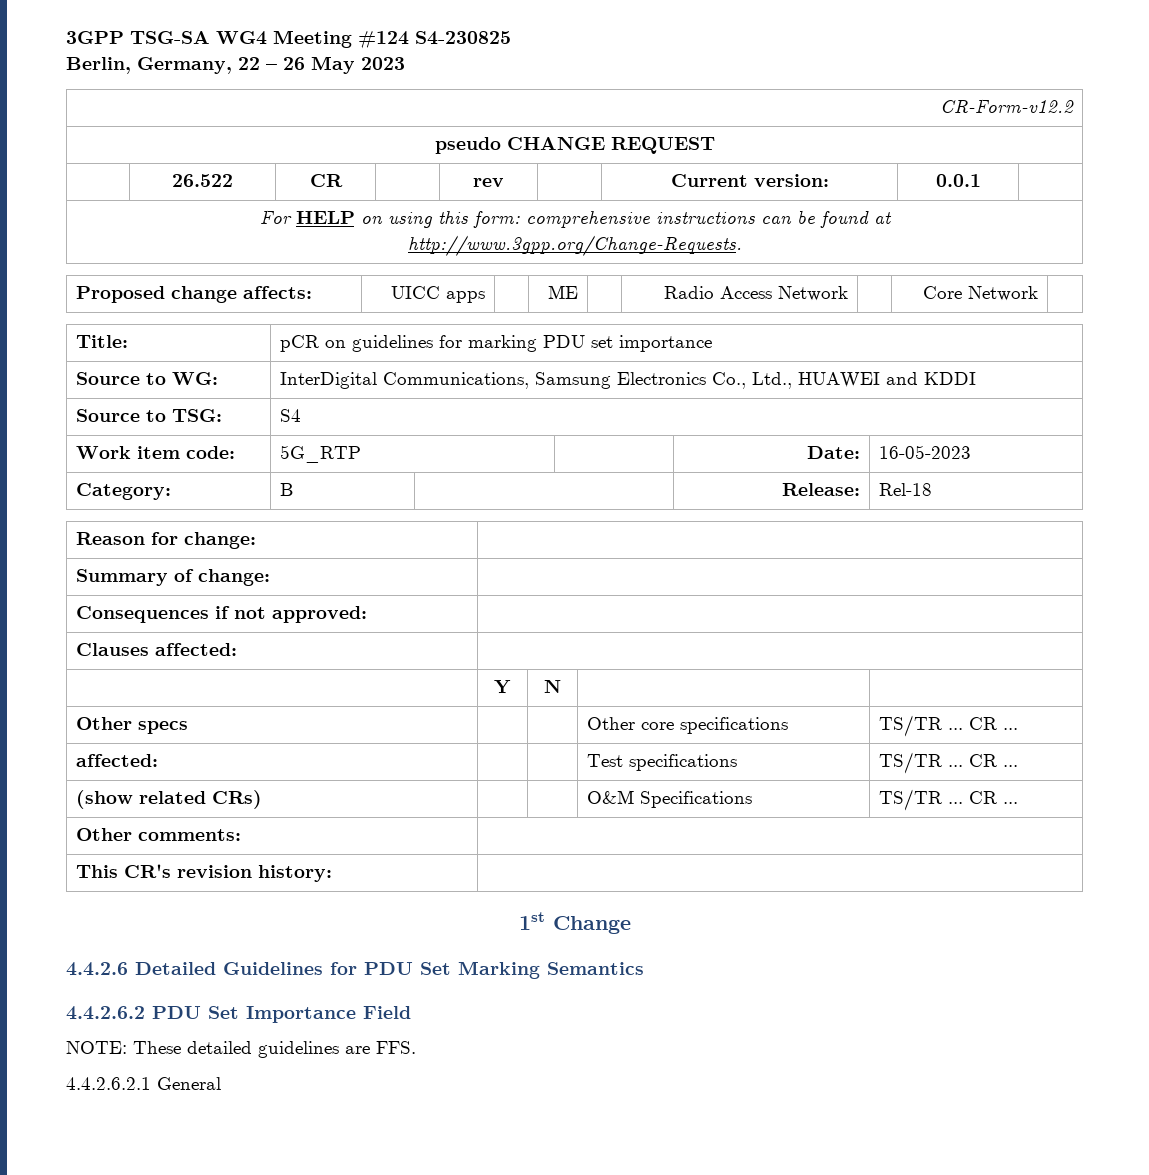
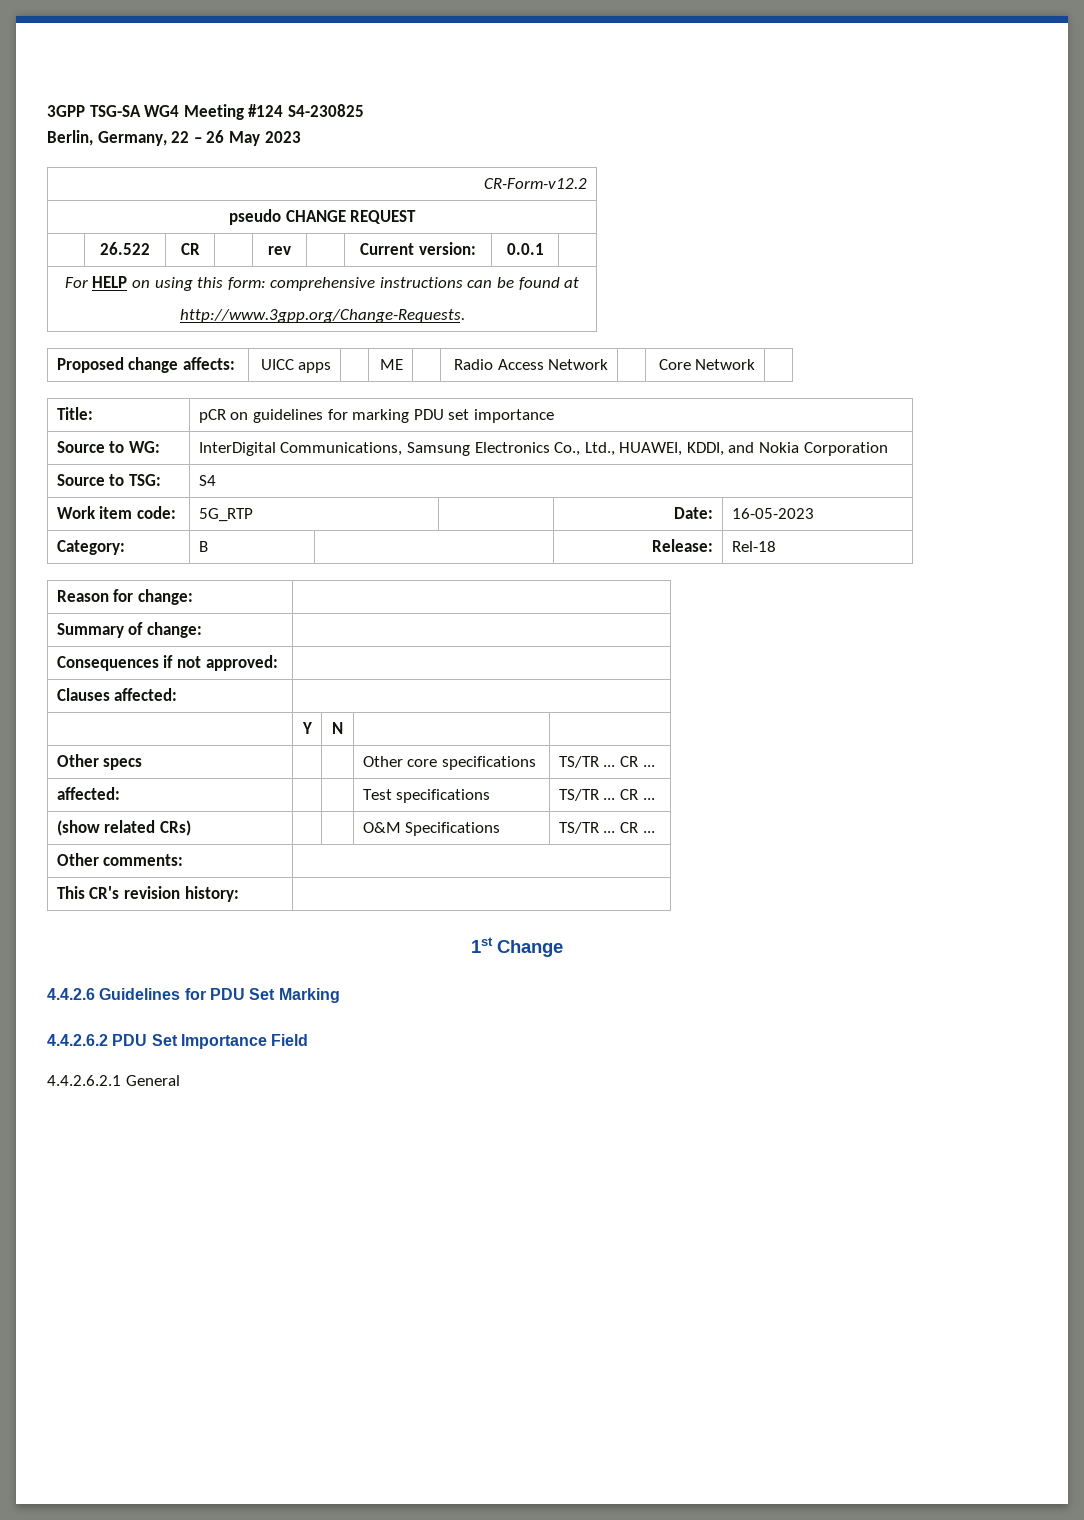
[798,372,977,388] HUAWEI and KDDI -> [619,442,888,456] HUAWEI, KDDI, and Nokia Corporation
[135,962,216,975] Detailed -> (95, 994) none
[547,962,644,975] Semantics -> (340, 995) none
[66,1041,416,1058] // NOTE: These detailed guidelines are FFS. -> (309, 1040) none

